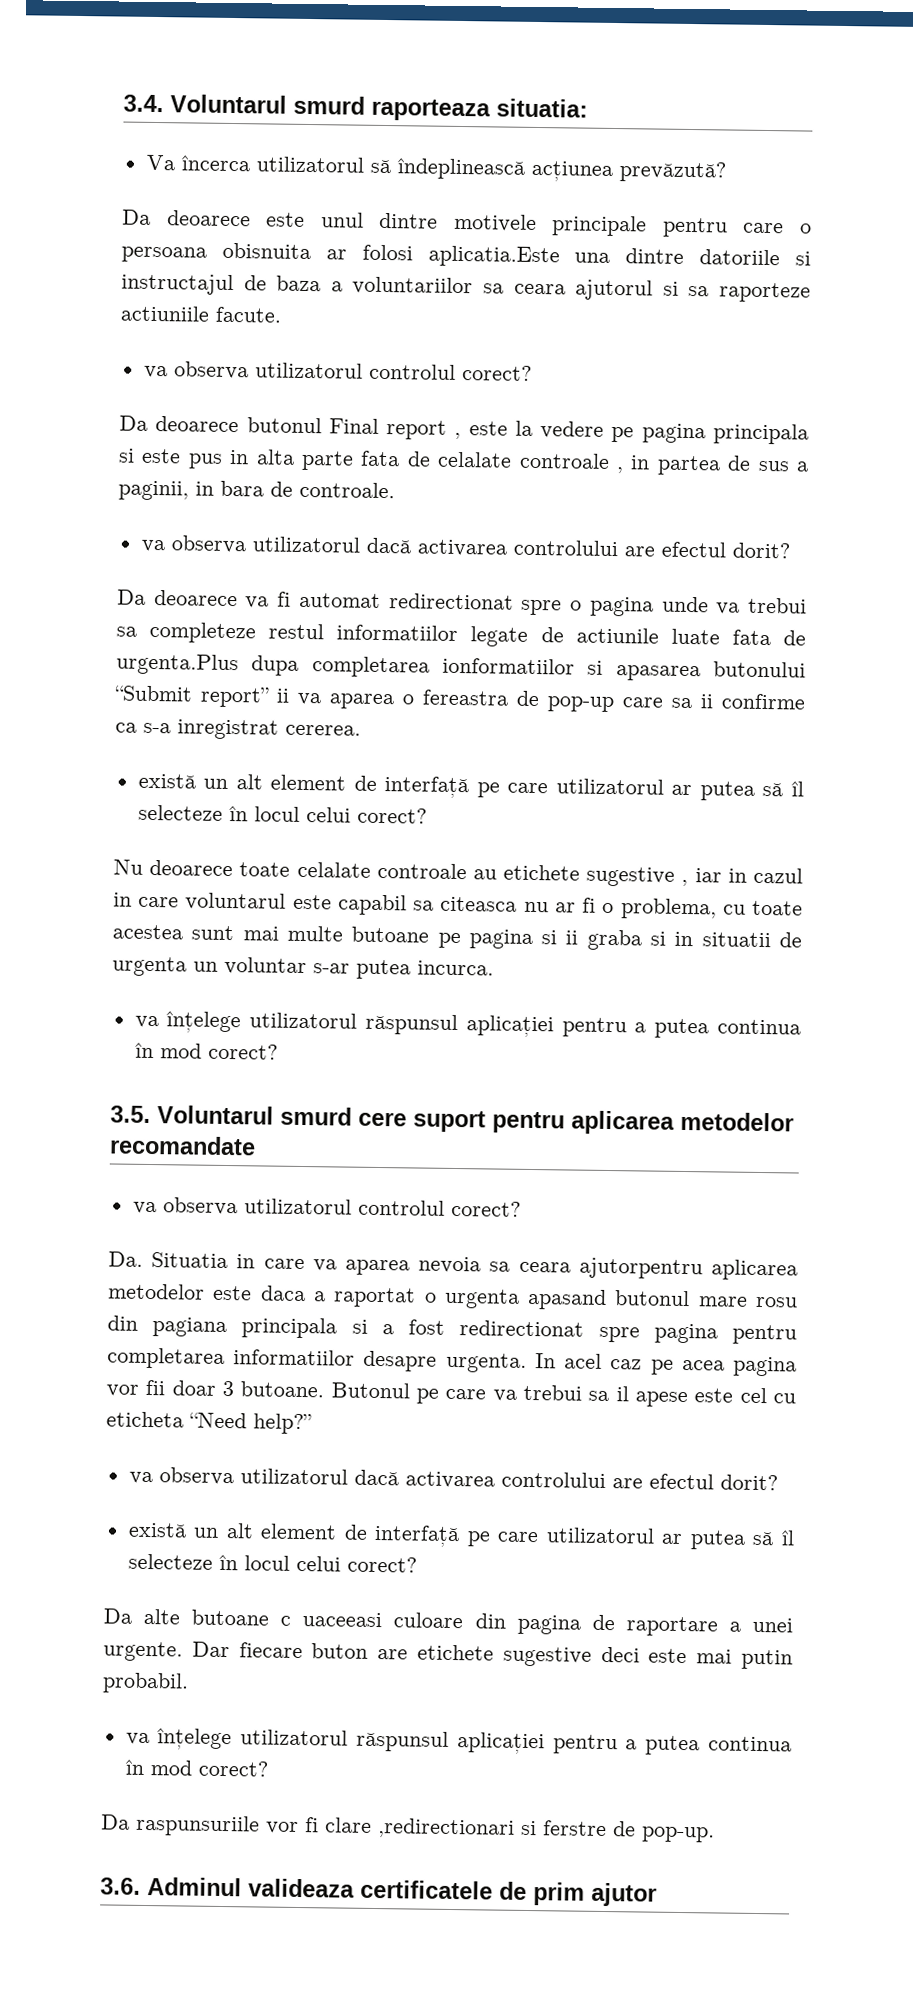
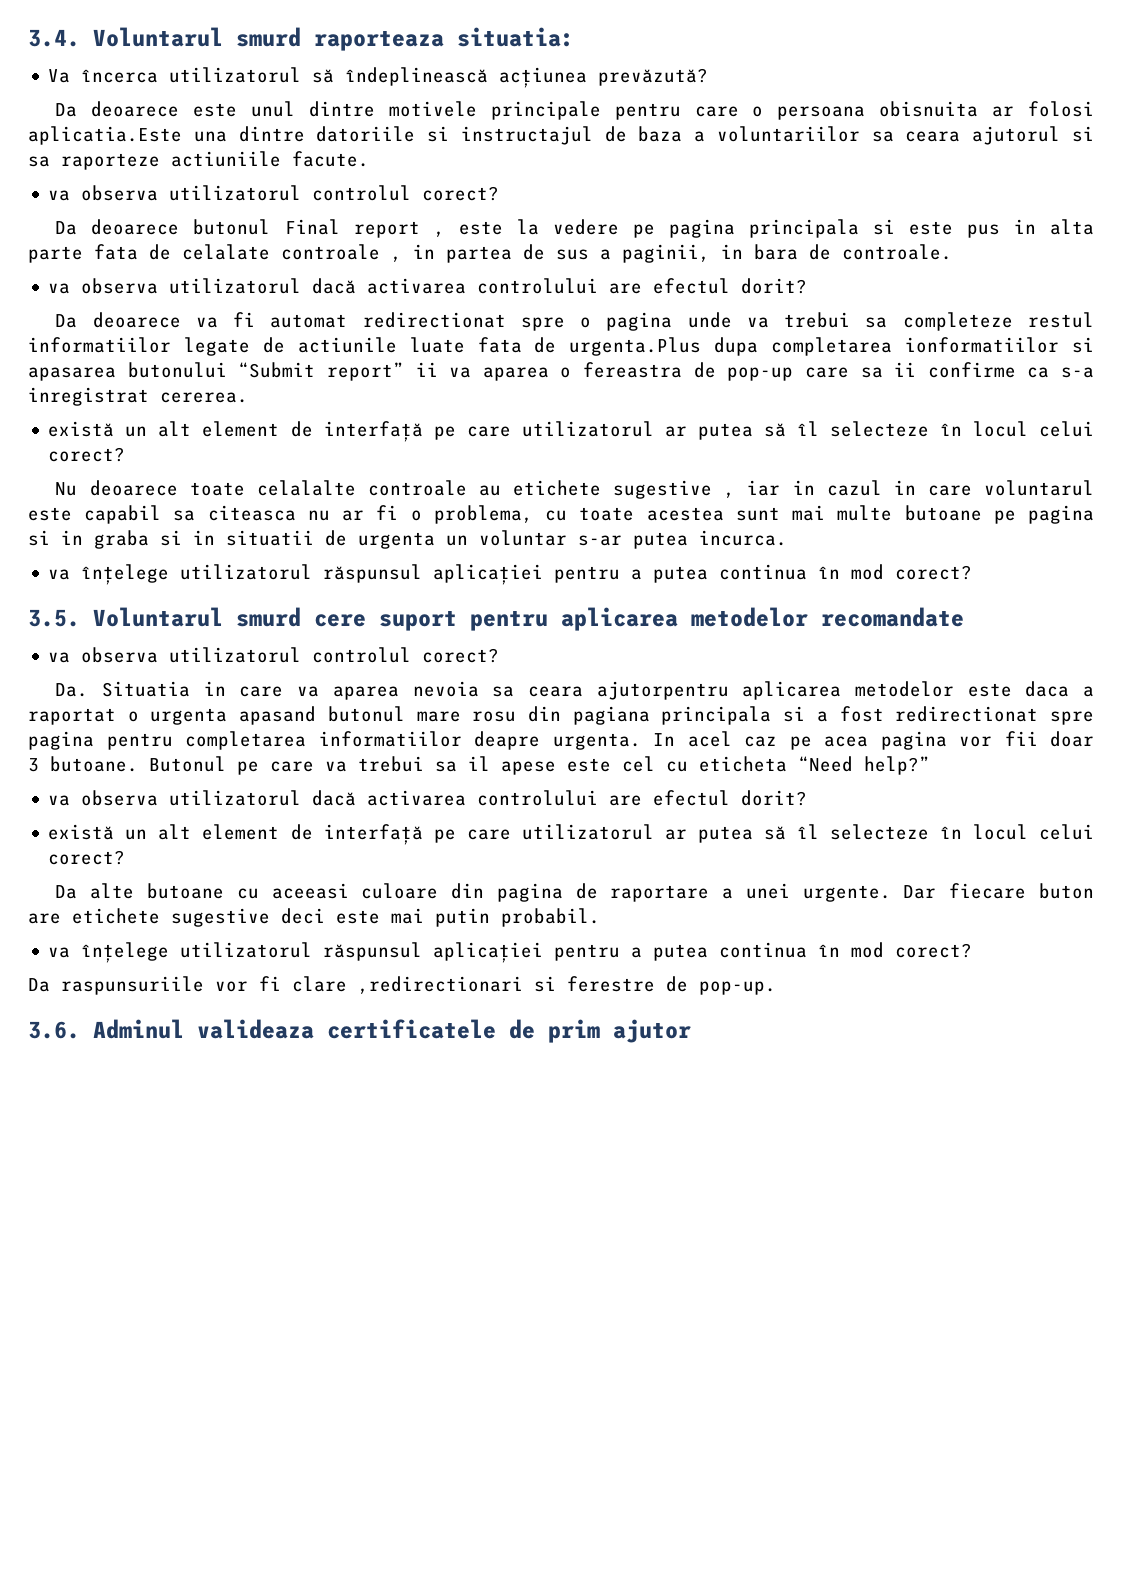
[296,861,371,878] celalate -> [256,480,356,496] celalalte
[565,930,579,945] ii -> [61,530,83,545] in
[363,1350,438,1372] desapre -> [474,731,540,750] deapre
[280,1612,383,1628] c uaceeasi -> [236,883,349,899] cu aceeasi
[543,1820,607,1837] ferstre -> [567,976,655,992] ferestre

